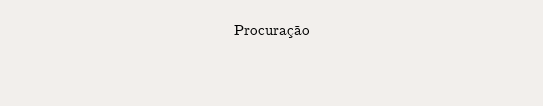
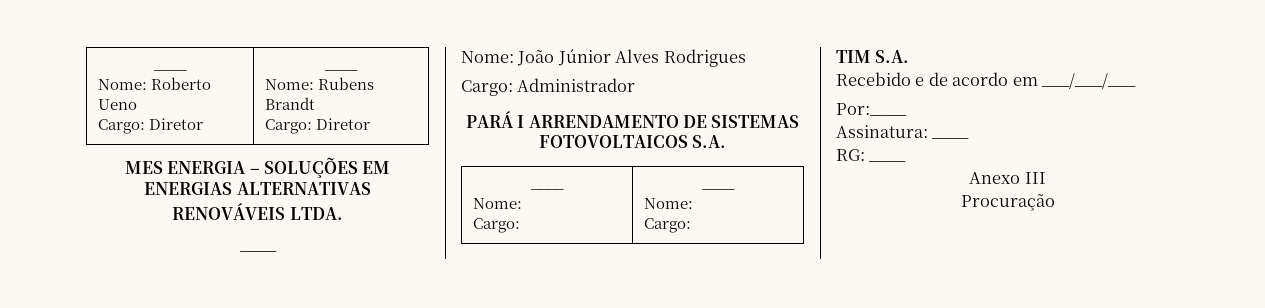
(233, 31) none -> [153,70,187,71] [97,77,211,90] [97,99,137,110] [97,118,203,134] [324,70,358,71] [264,77,374,90] [264,97,315,110] [264,118,370,134] [124,157,391,178] [144,182,371,195] [172,203,343,220] [238,251,277,252] [461,49,746,67] [461,78,636,96] [465,111,800,128] [538,135,727,148] [530,189,564,190] [472,198,522,209] [472,218,520,233] [701,189,735,190] [643,198,693,209] [643,218,691,233] [836,50,910,63] [836,72,1137,89] [836,103,907,116] [836,125,928,138] [931,138,970,139] [836,149,865,161] [868,161,907,162] [969,172,1046,184] ____ // Nome: Roberto Ueno // Cargo: Diretor | ____ // Nome: Rubens Brandt // Cargo: Diretor // MES ENERGIA – SOLUÇÕES EM ENERGIAS ALTERNATIVAS RENOVÁVEIS LTDA. // ____ // Nome: João Júnior Alves Rodrigues // Cargo: Administrador // PARÁ I ARRENDAMENTO DE SISTEMAS FOTOVOLTAICOS S.A. // ____ // Nome: // Cargo: | ____ // Nome: // Cargo: // TIM S.A. // Recebido e de acordo em ___/___/___ // Por:____ // Assinatura: ____ // RG: ____ // Anexo III //

